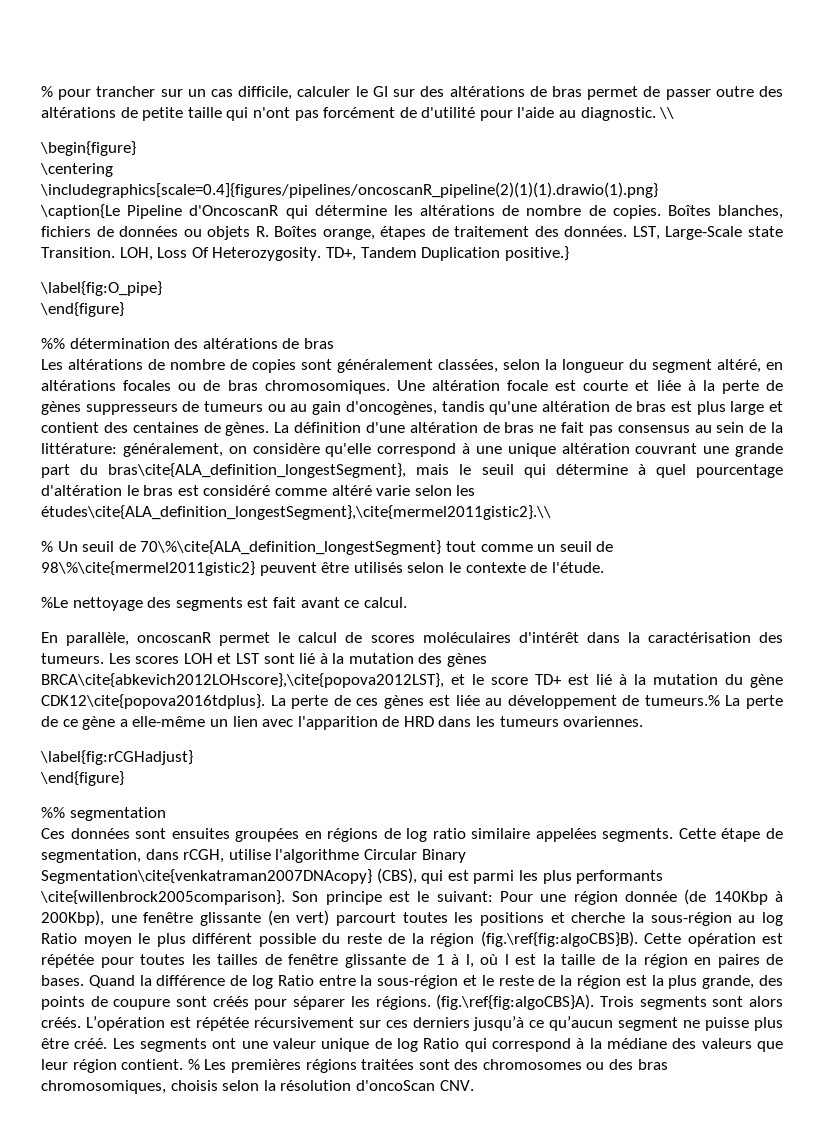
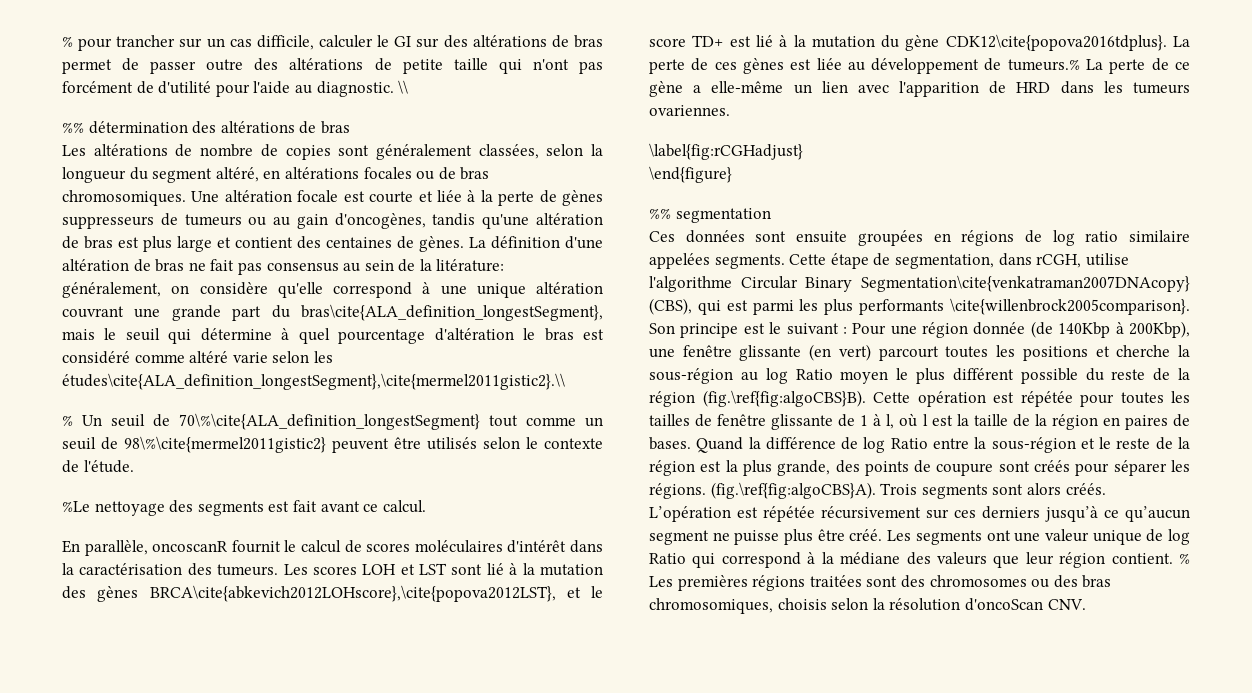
[40,141,136,156] [40,163,113,177] [40,182,658,198] [40,204,783,219] [41,226,783,240] [41,246,569,261] [40,281,162,296] [40,302,124,317] // \begin{figure} // \centering // \includegraphics[scale=0.4]{figures/pipelines/oncoscanR_pipeline(2)(1)(1).drawio(1).png} // \caption{Le Pipeline d'OncoscanR qui détermine les altérations de nombre de copies. Boîtes blanches, fichiers de données ou objets R. Boîtes orange, étapes de traitement des données. LST, Large-Scale state Transition. LOH, Loss Of Heterozygosity. TD+, Tandem Duplication positive.} // \label{fig:O_pipe} // \end{figure} -> (409, 87) none
[41,443,117,454] littérature: -> [436,259,505,272] litérature:
[219,632,271,646] permet -> [231,540,281,553] fournit
[171,828,230,839] ensuites -> [796,231,848,243] ensuite
[436,891,493,902] suivant: -> [786,323,847,335] suivant :

